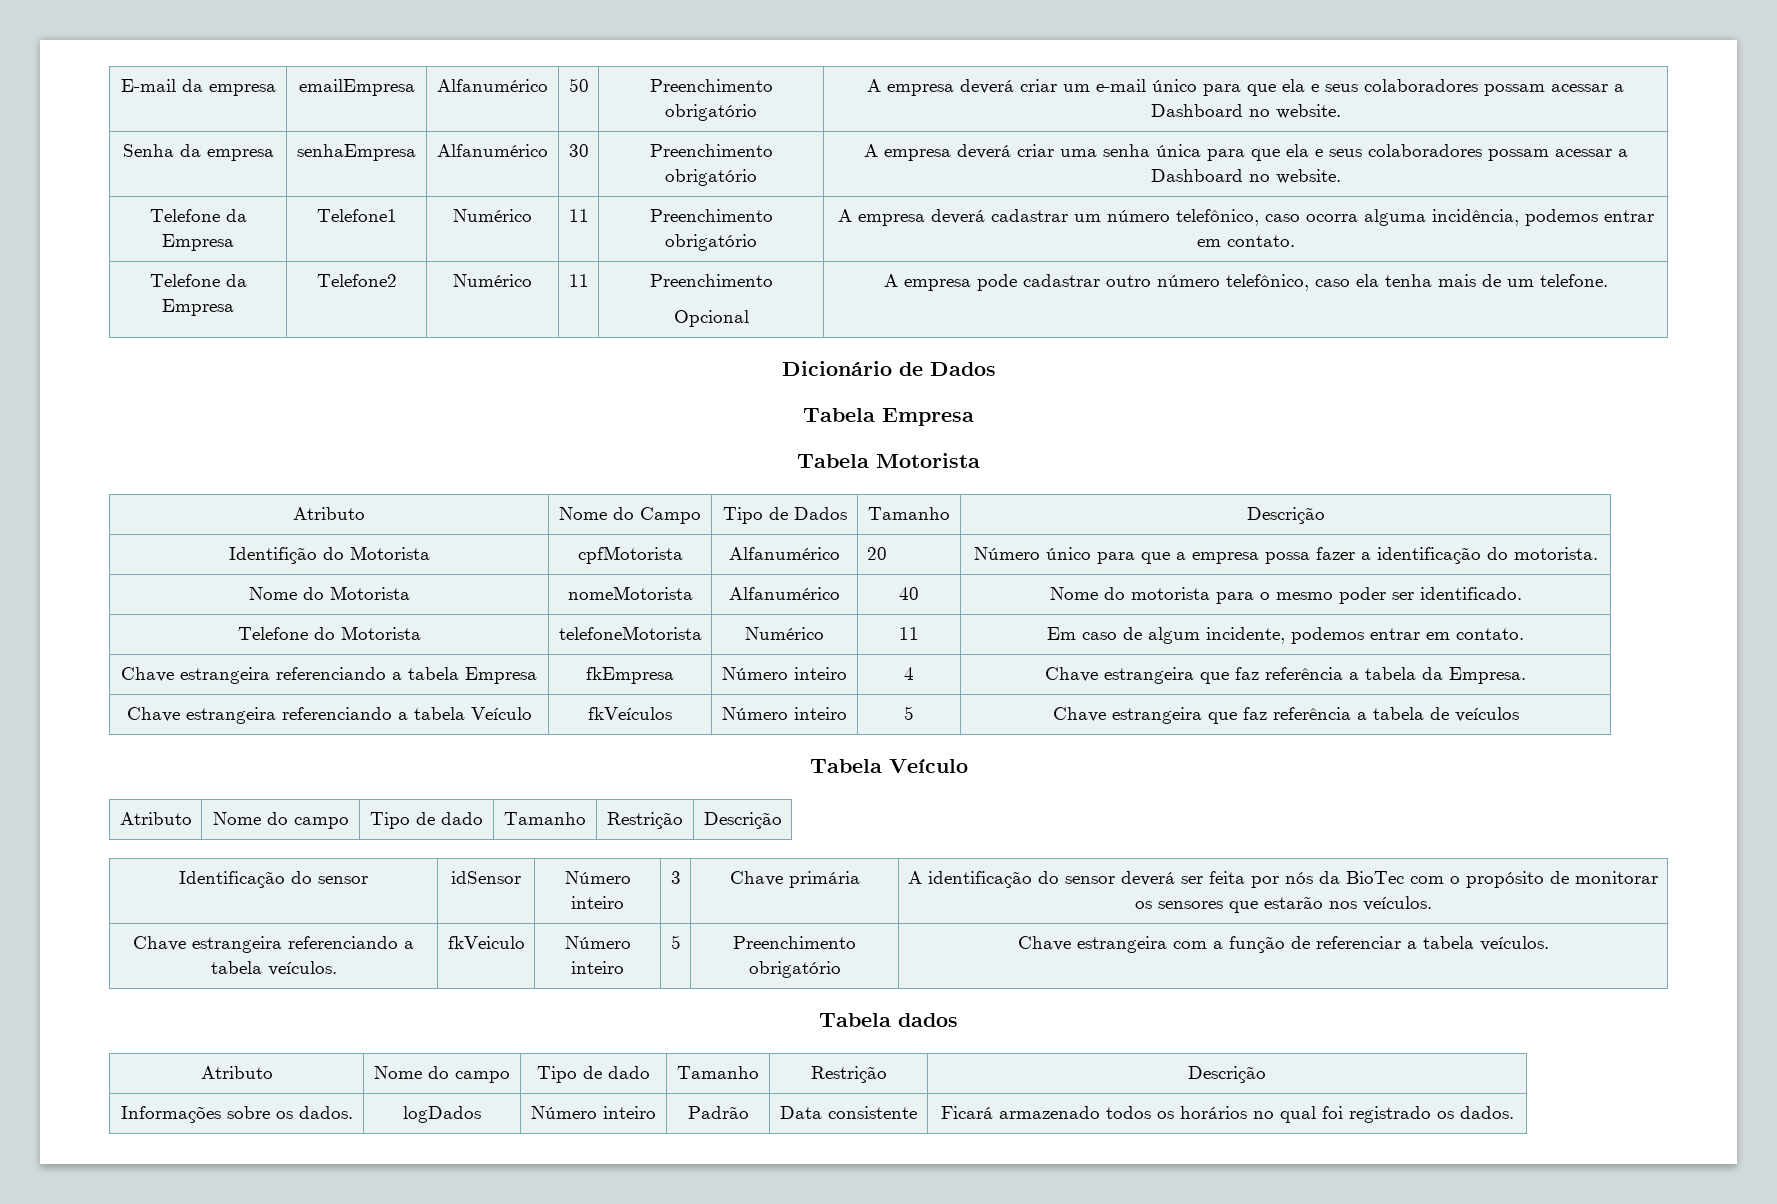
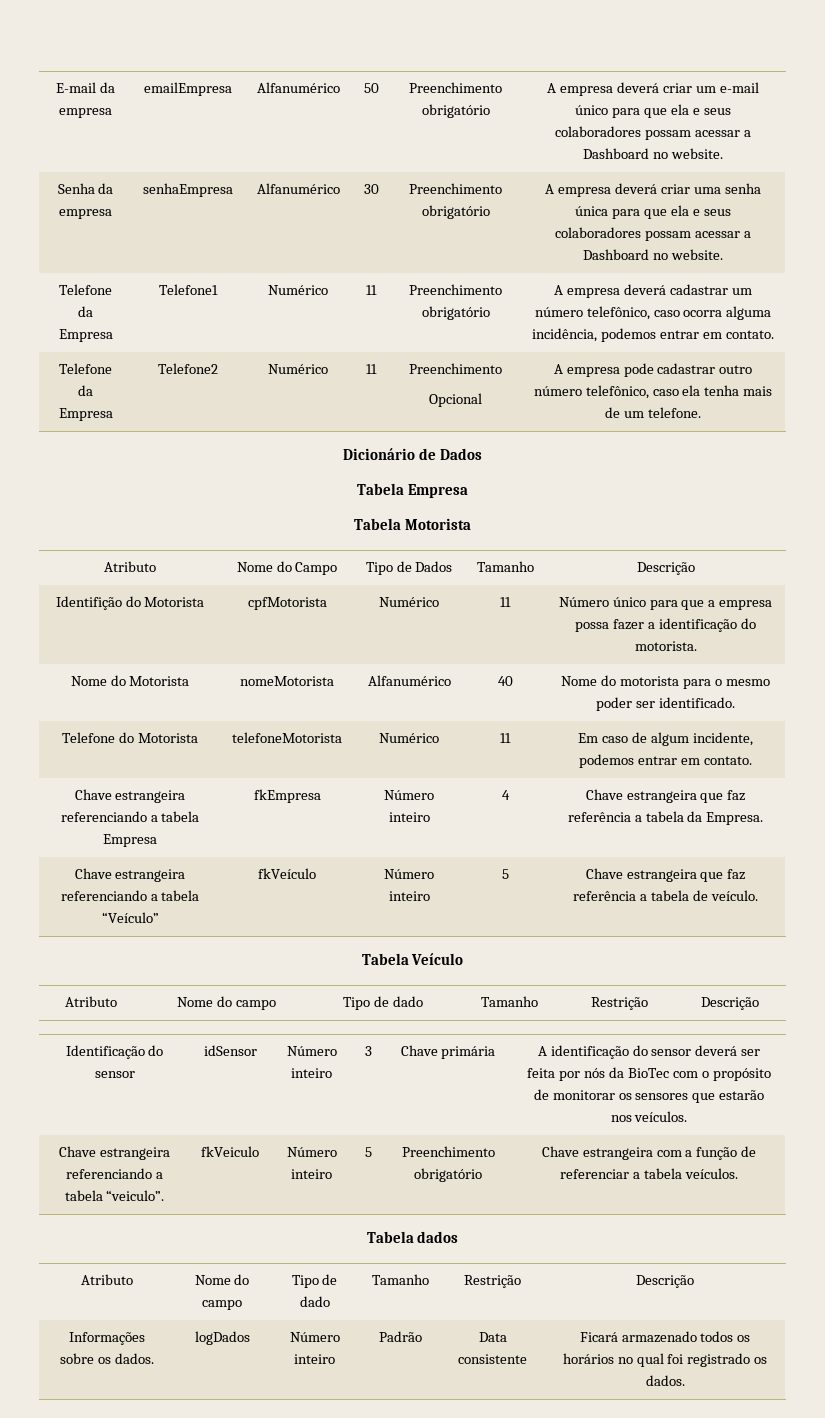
[729,547,840,560] [866,547,887,560] Alfanumérico | 20 -> [379,597,439,607] [500,597,511,607] Numérico | 11
[470,707,532,720] [588,707,672,720] Veículo | fkVeículos -> [101,912,159,923] [258,868,316,879] “Veículo” | fkVeículo
[1454,707,1519,722] veículos -> [710,890,758,901] veículo.
[267,961,337,976] veículos. -> [106,1190,165,1201] “veiculo”.

